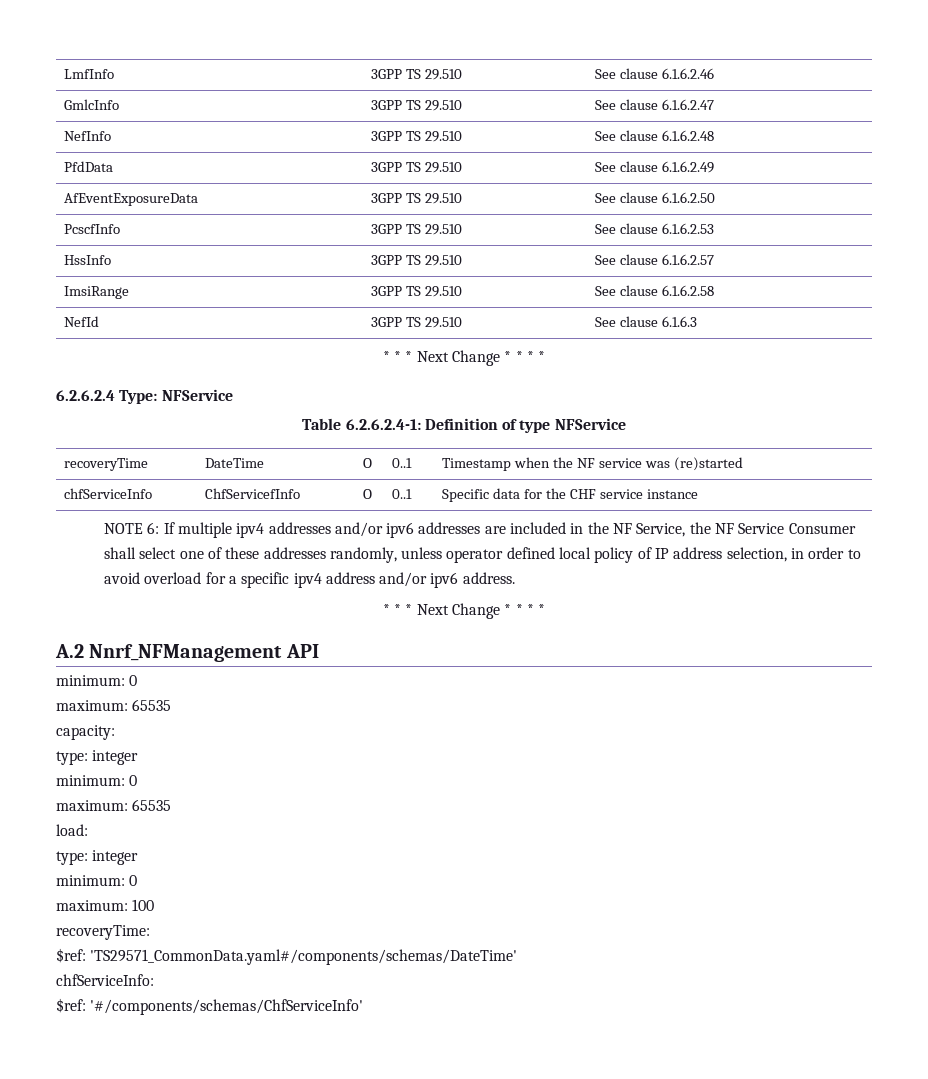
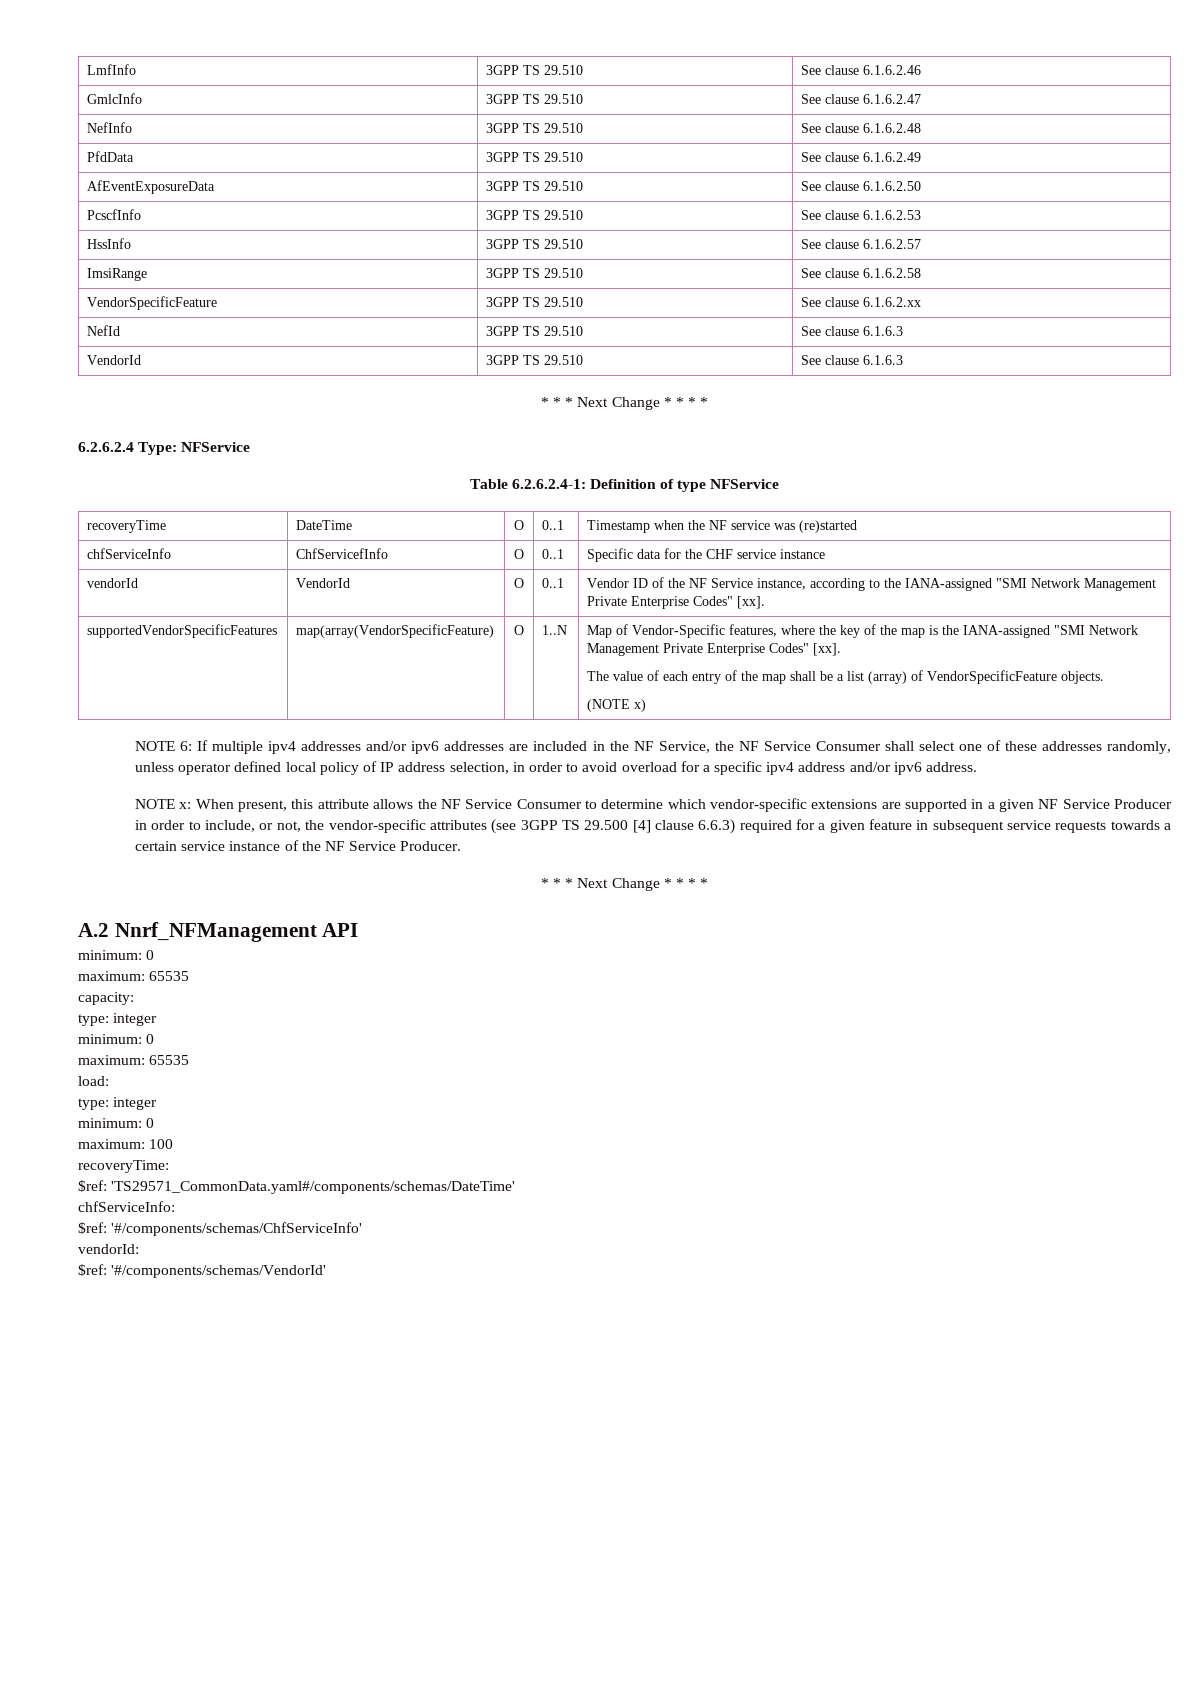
(715, 290) none -> [87,296,218,310] [486,297,584,307] [801,297,922,307] // VendorSpecificFeature | 3GPP TS 29.510 | See clause 6.1.6.2.xx
(698, 321) none -> [87,355,142,365] [486,355,584,365] [801,355,904,365] // VendorId | 3GPP TS 29.510 | See clause 6.1.6.3
(698, 494) none -> [87,578,139,588] [296,578,351,588] [514,578,524,588] [542,578,565,588] [587,577,1157,591] [587,596,766,609] [87,624,278,638] [296,624,495,638] [514,625,524,635] [542,625,568,635] [587,624,1139,638] [587,643,842,656] [587,670,1105,684] [587,699,647,712] // vendorId | VendorId | O | 0..1 | Vendor ID of the NF Service instance, according to the IANA-assigned "SMI Network Management Private Enterprise Codes" [xx]. // supportedVendorSpecificFeatures | map(array(VendorSpecificFeature) | O | 1..N | Map of Vendor-Specific features, where the key of the map is the IANA-assigned "SMI Network Management Private Enterprise Codes" [xx]. // The value of each entry of the map shall be a list (array) of VendorSpecificFeature objects. // (NOTE x)
(515, 578) none -> [135,798,1172,812] [135,819,1171,834] [135,840,462,851] // NOTE x: When present, this attribute allows the NF Service Consumer to determine which vendor-specific extensions are supported in a given NF Service Producer in order to include, or not, the vendor-specific attributes (see 3GPP TS 29.500 [4] clause 6.6.3) required for a given feature in subsequent service requests towards a certain service instance of the NF Service Producer.
(364, 1007) none -> [78,1244,139,1254] [78,1264,327,1278] // vendorId: // $ref: '#/components/schemas/VendorId'

